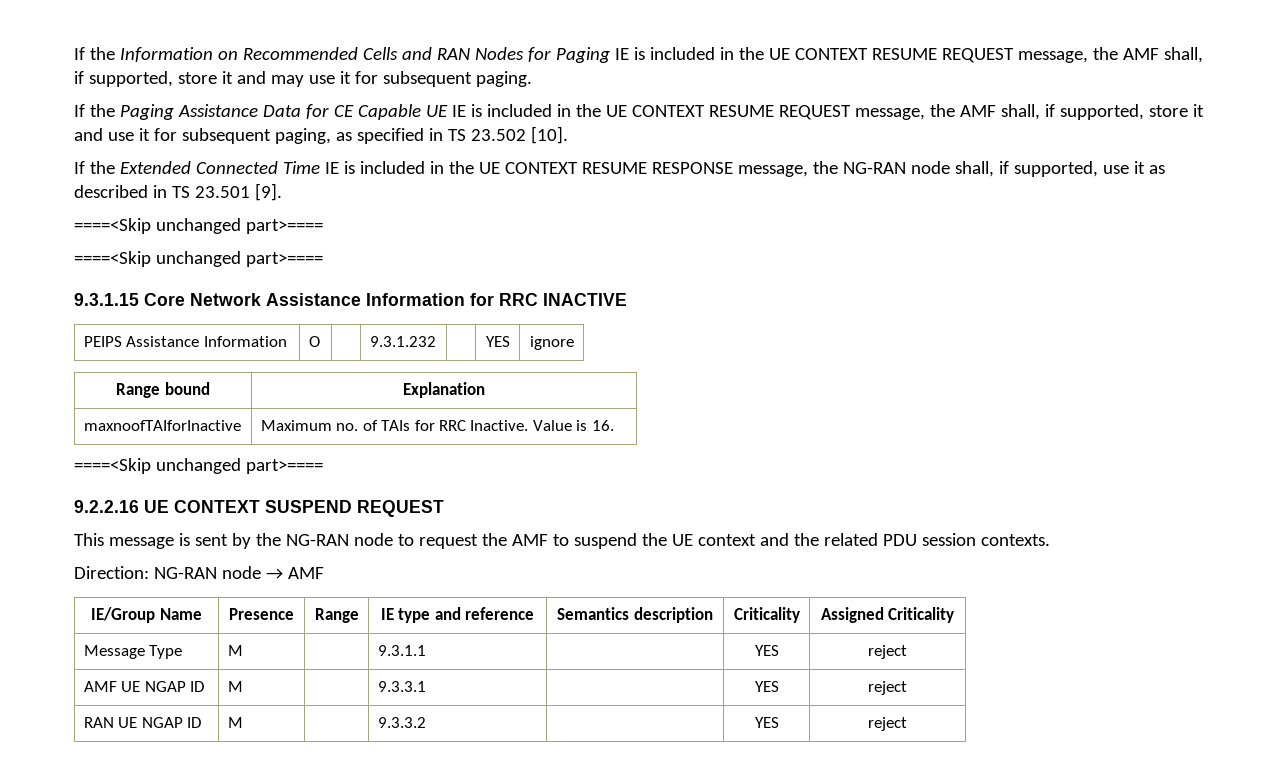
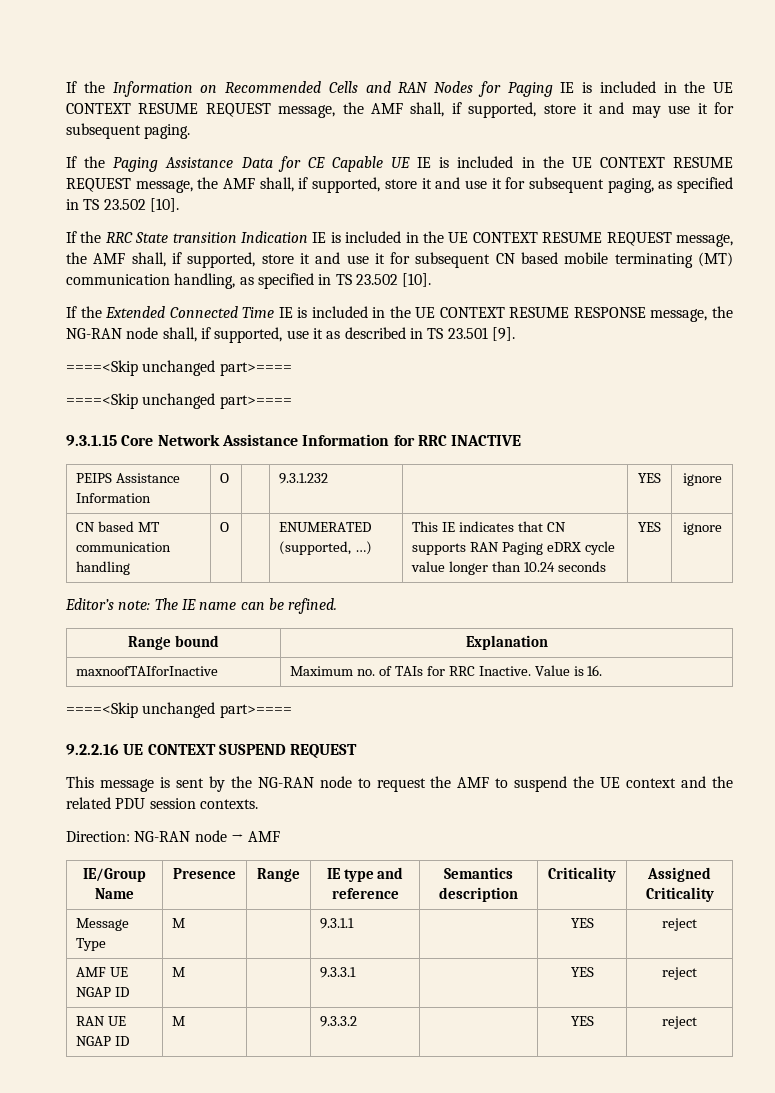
(568, 135) none -> [66,231,733,247] [66,252,733,268] [66,273,432,289] // If the RRC State transition Indication IE is included in the UE CONTEXT RESUME REQUEST message, the AMF shall, if supported, store it and use it for subsequent CN based mobile terminating (MT) communication handling, as specified in TS 23.502 [10].
(574, 343) none -> [76,521,161,532] [76,542,172,552] [76,561,131,575] [220,522,230,532] [279,522,372,532] [279,541,373,555] [412,521,566,532] [412,541,615,555] [411,561,606,575] [638,522,661,532] [682,522,722,535] [65,598,338,614] // CN based MT communication handling | O | | ENUMERATED (supported, …) | This IE indicates that CN supports RAN Paging eDRX cycle value longer than 10.24 seconds | YES | ignore // Editor’s note: The IE name can be refined.

